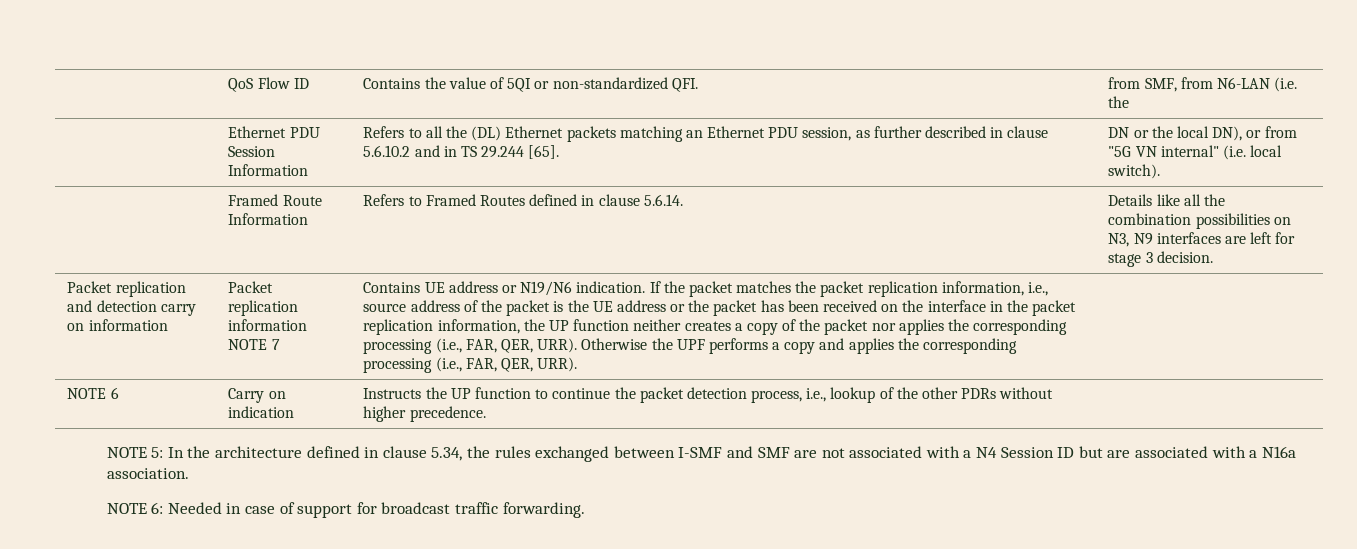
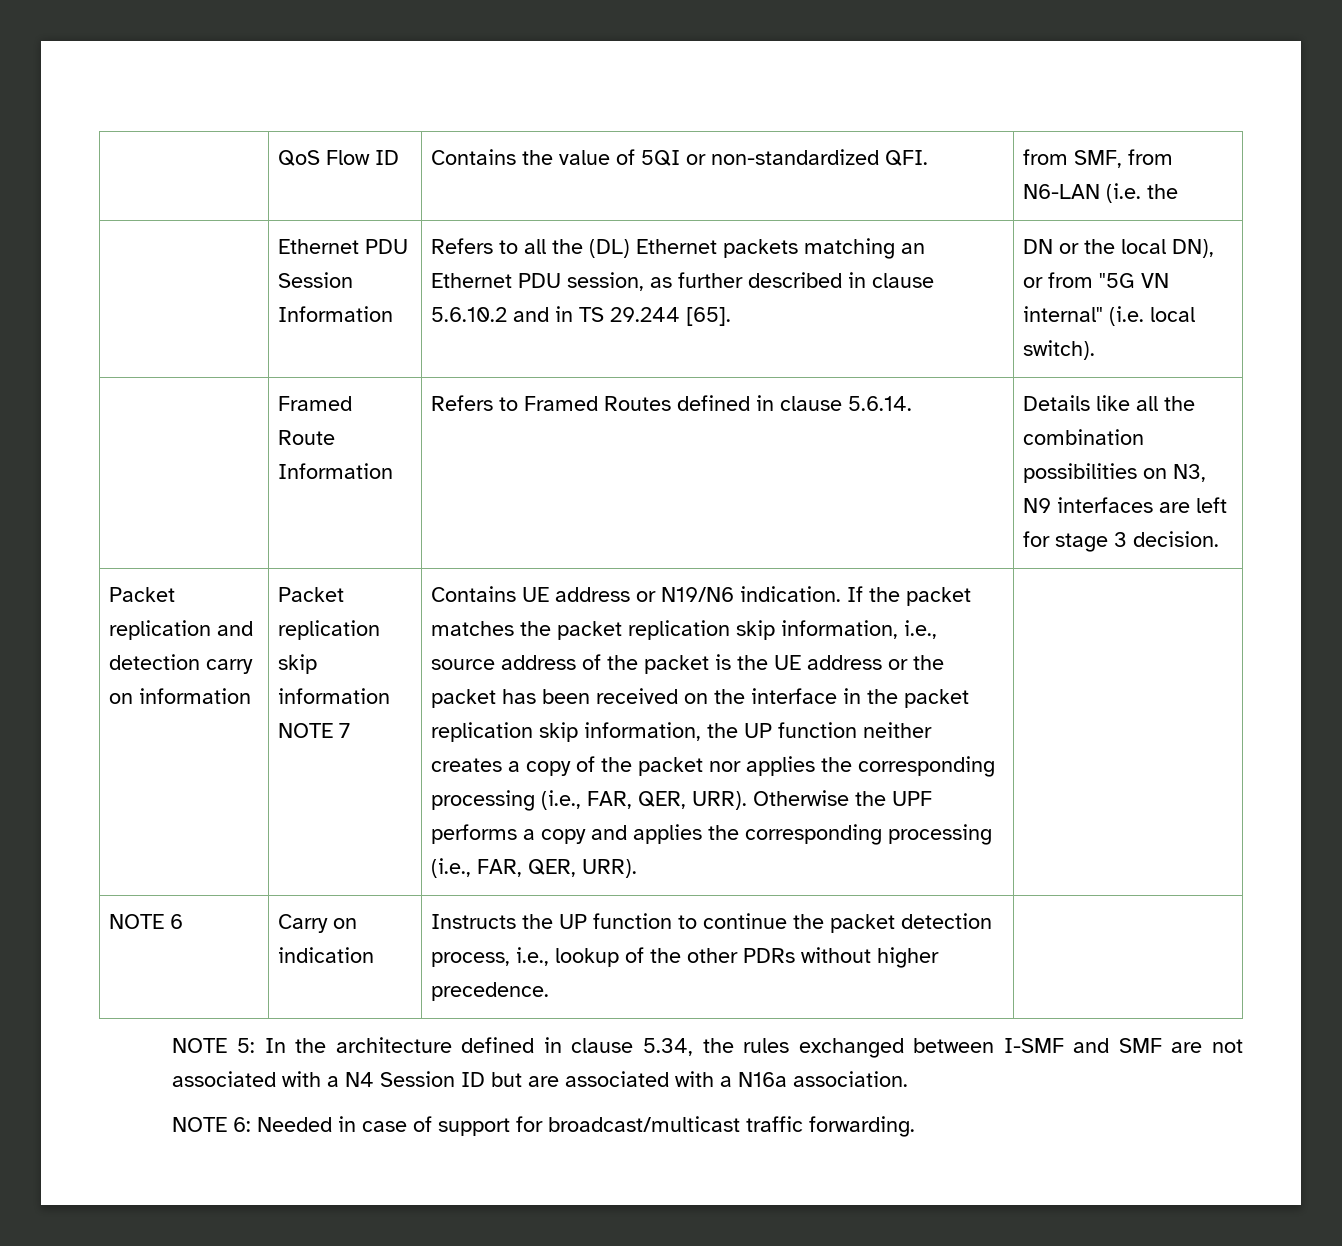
(299, 308) none -> [278,654,318,674] skip
(938, 289) none -> [736,620,776,640] skip
(434, 327) none -> [539,722,579,742] skip
[381,502,451,514] broadcast -> [548,1116,741,1132] broadcast/multicast

